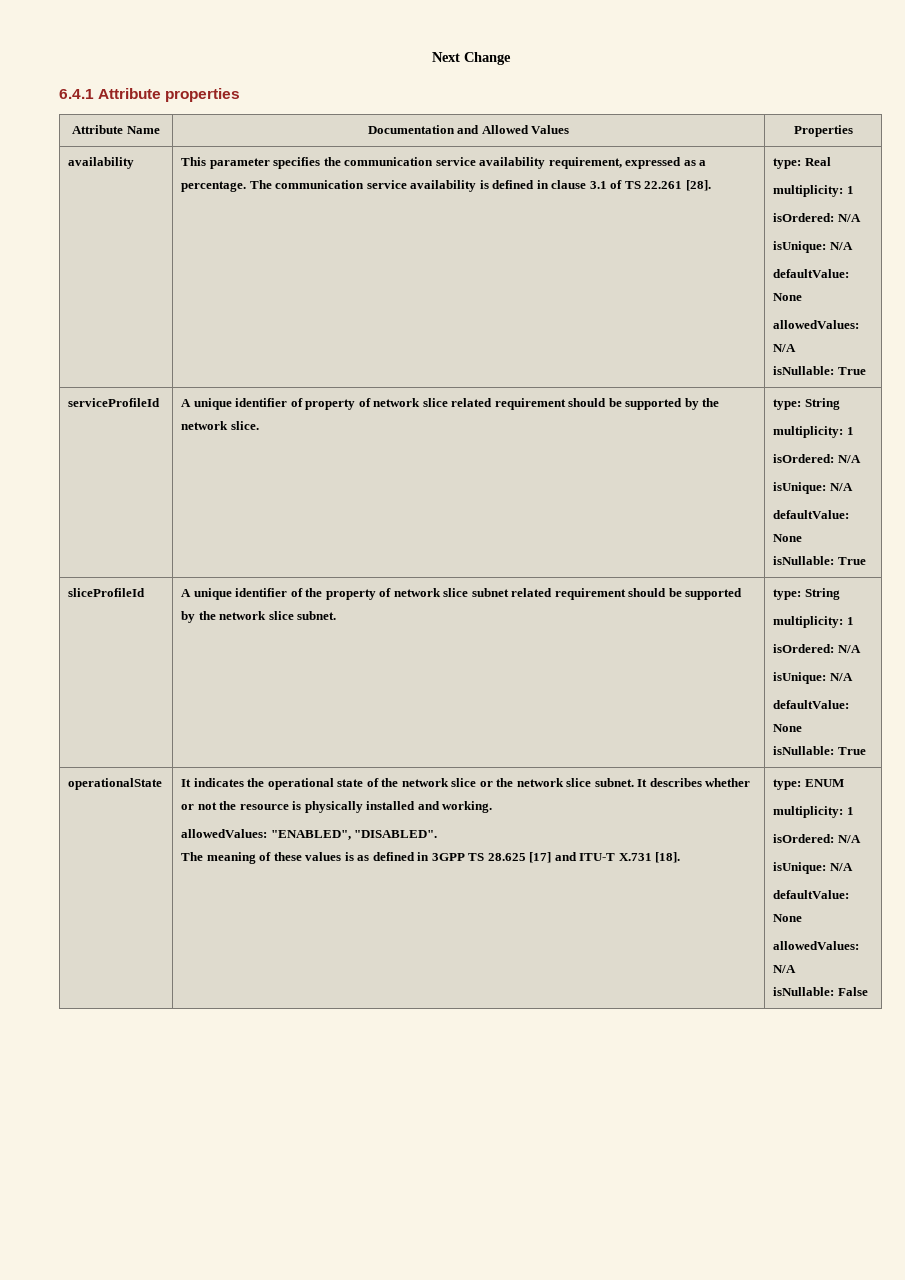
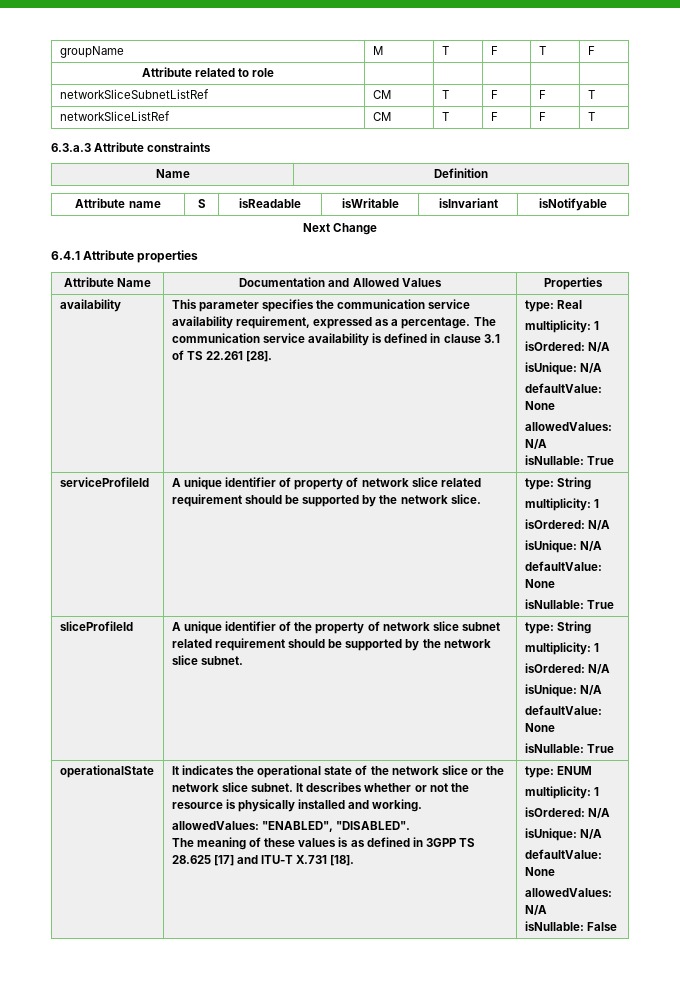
(432, 57) none -> [59,46,124,58] [372,46,383,55] [441,46,449,55] [490,46,498,55] [538,46,546,55] [587,46,595,55] [141,67,275,77] [59,89,209,99] [372,90,391,99] [441,90,449,99] [490,90,498,99] [538,90,546,99] [587,90,595,99] [59,111,170,121] [372,112,391,121] [441,112,449,121] [490,112,498,121] [538,112,546,121] [587,112,595,121] [51,142,212,152] [155,169,190,178] [434,168,488,178] [75,198,161,208] [197,199,206,208] [239,198,301,208] [341,198,399,208] [438,198,498,208] [539,198,607,211] groupName | M | T | F | T | F // Attribute related to role | | | | | // networkSliceSubnetListRef | CM | T | F | F | T // networkSliceListRef | CM | T | F | F | T // 6.3.a.3 Attribute constraints // Name | Definition // Attribute name | S | isReadable | isWritable | isInvariant | isNotifyable //

